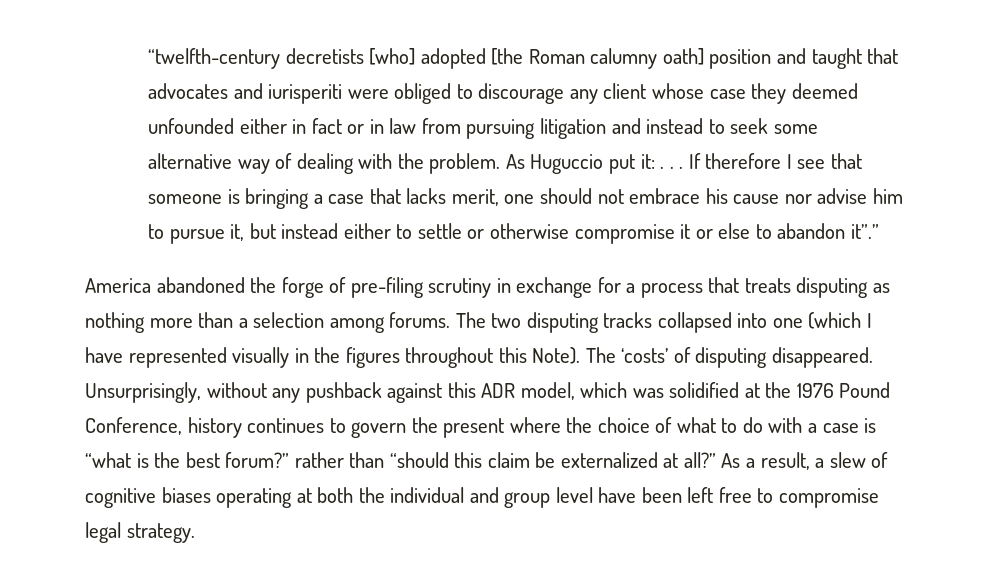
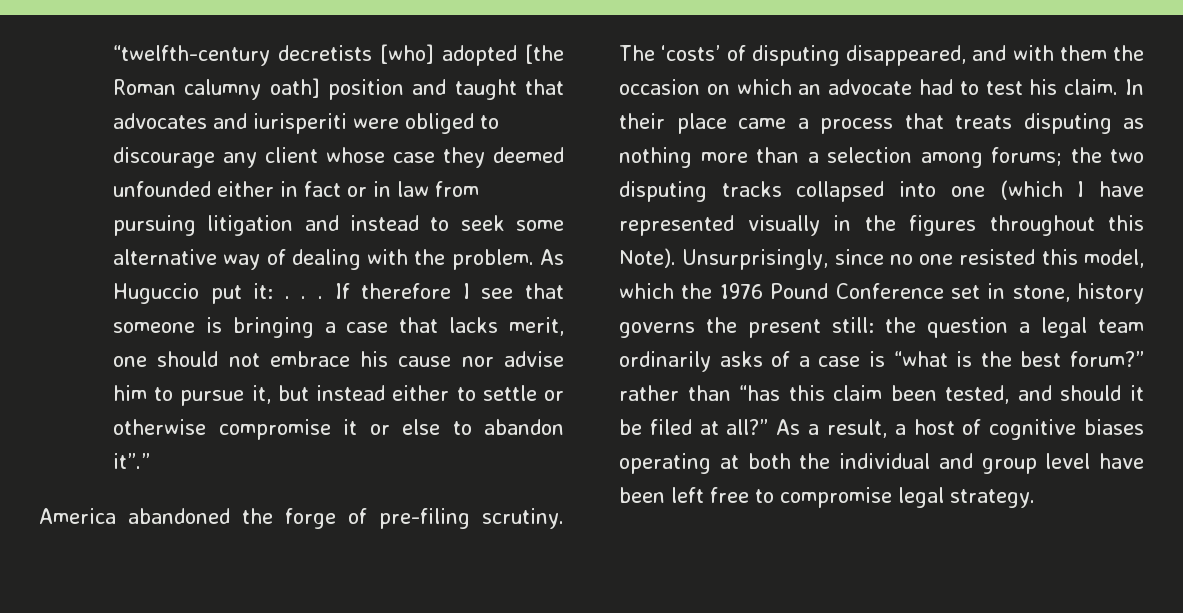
[428,277,621,298] scrutiny in exchange for -> [482,508,565,529] [619,45,1144,66] [619,79,1144,95] [619,113,786,134] scrutiny. The ‘costs’ of disputing disappeared, and with them the occasion on which an advocate had to test his claim. In their place came
[389,312,486,328] forums. The -> [991,147,1102,166] forums; the
[585,347,873,368] [85,382,891,403] [85,417,803,438] The ‘costs’ of disputing disappeared. Unsurprisingly, without any pushback against this ADR model, which was solidified at the 1976 Pound Conference, history continues to govern the present where the choice of what to do with -> [682,249,1144,270] [619,283,1144,304] [619,317,1144,338] [619,351,791,372] Unsurprisingly, since no one resisted this model, which the 1976 Pound Conference set in stone, history governs the present still: the question a legal team ordinarily asks of
[389,452,449,468] “should -> [739,385,781,401] “has
[535,452,658,468] be externalized -> [890,385,1144,404] [619,419,692,435] been tested, and should it be filed
[829,452,866,468] slew -> [913,419,955,435] host

